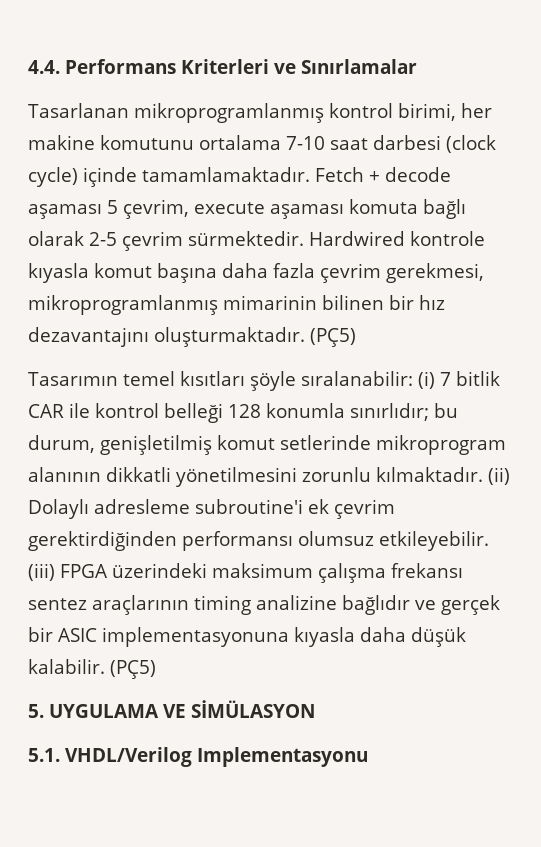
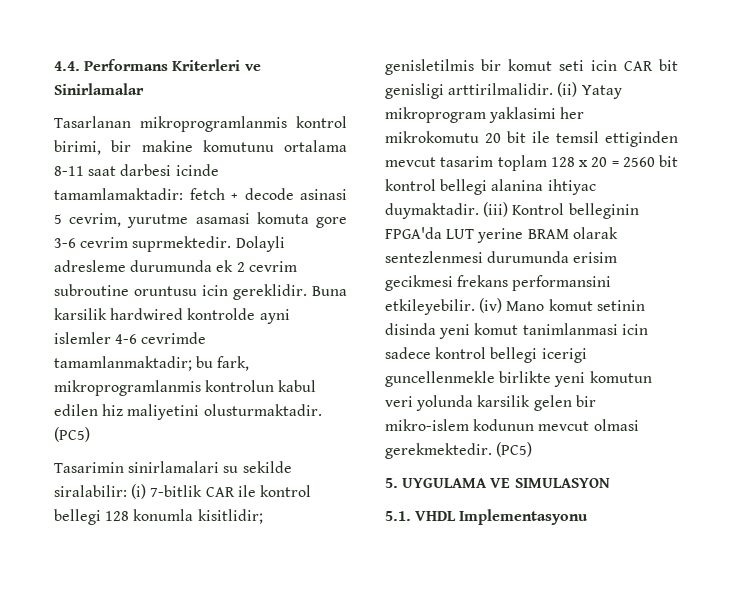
[301,59,417,74] Sınırlamalar -> [54,83,144,95] Sinirlamalar
[133,103,324,123] mikroprogramlanmış -> [140,116,287,132] mikroprogramlanmis
[460,103,492,118] her -> [111,140,132,152] bir
[286,136,325,150] 7-10 -> [54,166,84,176] 8-11
[446,135,496,153] [28,167,451,187] [28,199,466,219] [28,231,485,251] [28,263,484,283] [28,295,445,315] [28,327,356,347] [28,371,500,391] (clock cycle) içinde tamamlamaktadır. Fetch + decode aşaması 5 çevrim, execute aşaması komuta bağlı olarak 2-5 çevrim sürmektedir. Hardwired kontrole kıyasla komut başına daha fazla çevrim gerekmesi, mikroprogramlanmış mimarinin bilinen bir hız dezavantajını oluşturmaktadır. (PÇ5) // Tasarımın temel kısıtları şöyle sıralanabilir: (i) 7 bitlik -> [175,164,219,176] [54,188,347,200] [54,212,347,228] [54,236,285,252] [54,260,297,272] [54,284,347,300] [54,308,290,324] [54,332,207,344] [54,356,250,371] [54,380,317,396] [54,404,322,420] [54,427,90,442] [54,461,292,473] [54,484,203,499] icinde tamamlamaktadir: fetch + decode asinasi 5 cevrim, yurutme asamasi komuta gore 3-6 cevrim suprmektedir. Dolayli adresleme durumunda ek 2 cevrim subroutine oruntusu icin gereklidir. Buna karsilik hardwired kontrolde ayni islemler 4-6 cevrimde tamamlanmaktadir; bu fark, mikroprogramlanmis kontrolun kabul edilen hiz maliyetini olusturmaktadir. (PC5) // Tasarimin sinirlamalari su sekilde siralabilir: (i) 7-bitlik
[164,403,223,423] belleği -> [54,509,101,525] bellegi
[350,403,458,421] [28,435,506,455] [28,467,510,487] [28,499,395,519] [28,531,489,551] [28,563,463,583] [28,595,500,615] [28,627,466,647] [28,659,156,679] sınırlıdır; bu durum, genişletilmiş komut setlerinde mikroprogram alanının dikkatli yönetilmesini zorunlu kılmaktadır. (ii) Dolaylı adresleme subroutine'i ek çevrim gerektirdiğinden performansı olumsuz etkileyebilir. (iii) FPGA üzerindeki maksimum çalışma frekansı sentez araçlarının timing analizine bağlıdır ve gerçek bir ASIC implementasyonuna kıyasla daha düşük kalabilir. (PÇ5) -> [197,509,263,524] [385,59,678,75] [385,82,622,99] [385,107,585,123] [385,131,678,147] [385,155,678,171] [385,179,596,195] [385,202,639,219] [385,227,618,243] [385,251,618,263] [385,275,612,291] [385,298,645,315] [385,323,648,339] [385,347,587,363] [385,371,652,387] [385,395,596,411] [385,419,639,431] [385,442,533,459] kisitlidir; genisletilmis bir komut seti icin CAR bit genisligi arttirilmalidir. (ii) Yatay mikroprogram yaklasimi her mikrokomutu 20 bit ile temsil ettiginden mevcut tasarim toplam 128 x 20 = 2560 bit kontrol bellegi alanina ihtiyac duymaktadir. (iii) Kontrol belleginin FPGA'da LUT yerine BRAM olarak sentezlenmesi durumunda erisim gecikmesi frekans performansini etkileyebilir. (iv) Mano komut setinin disinda yeni komut tanimlanmasi icin sadece kontrol bellegi icerigi guncellenmekle birlikte yeni komutun veri yolunda karsilik gelen bir mikro-islem kodunun mevcut olmasi gerekmektedir. (PC5)
[191,700,315,718] SİMÜLASYON -> [514,478,610,488] SIMULASYON
[65,747,192,767] VHDL/Verilog -> [415,511,457,521] VHDL

